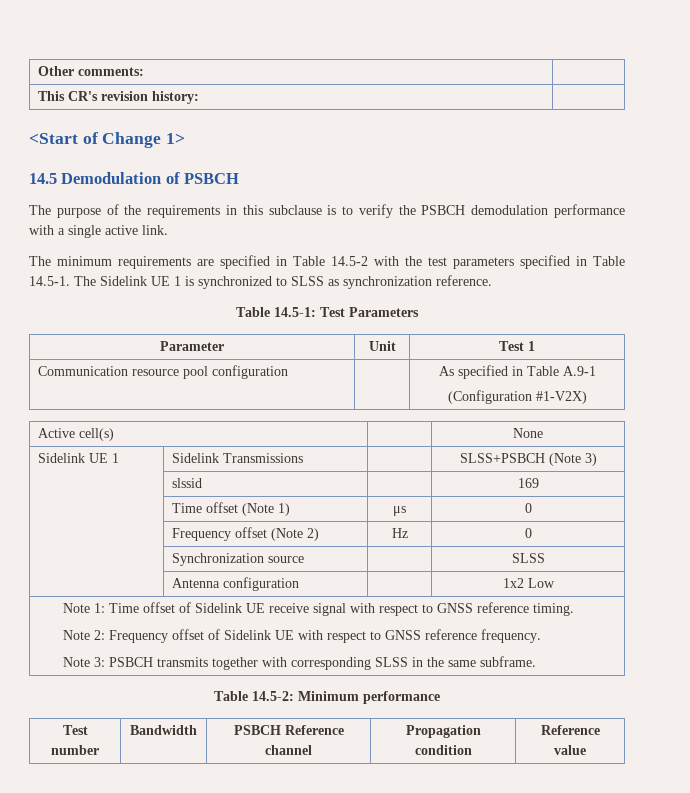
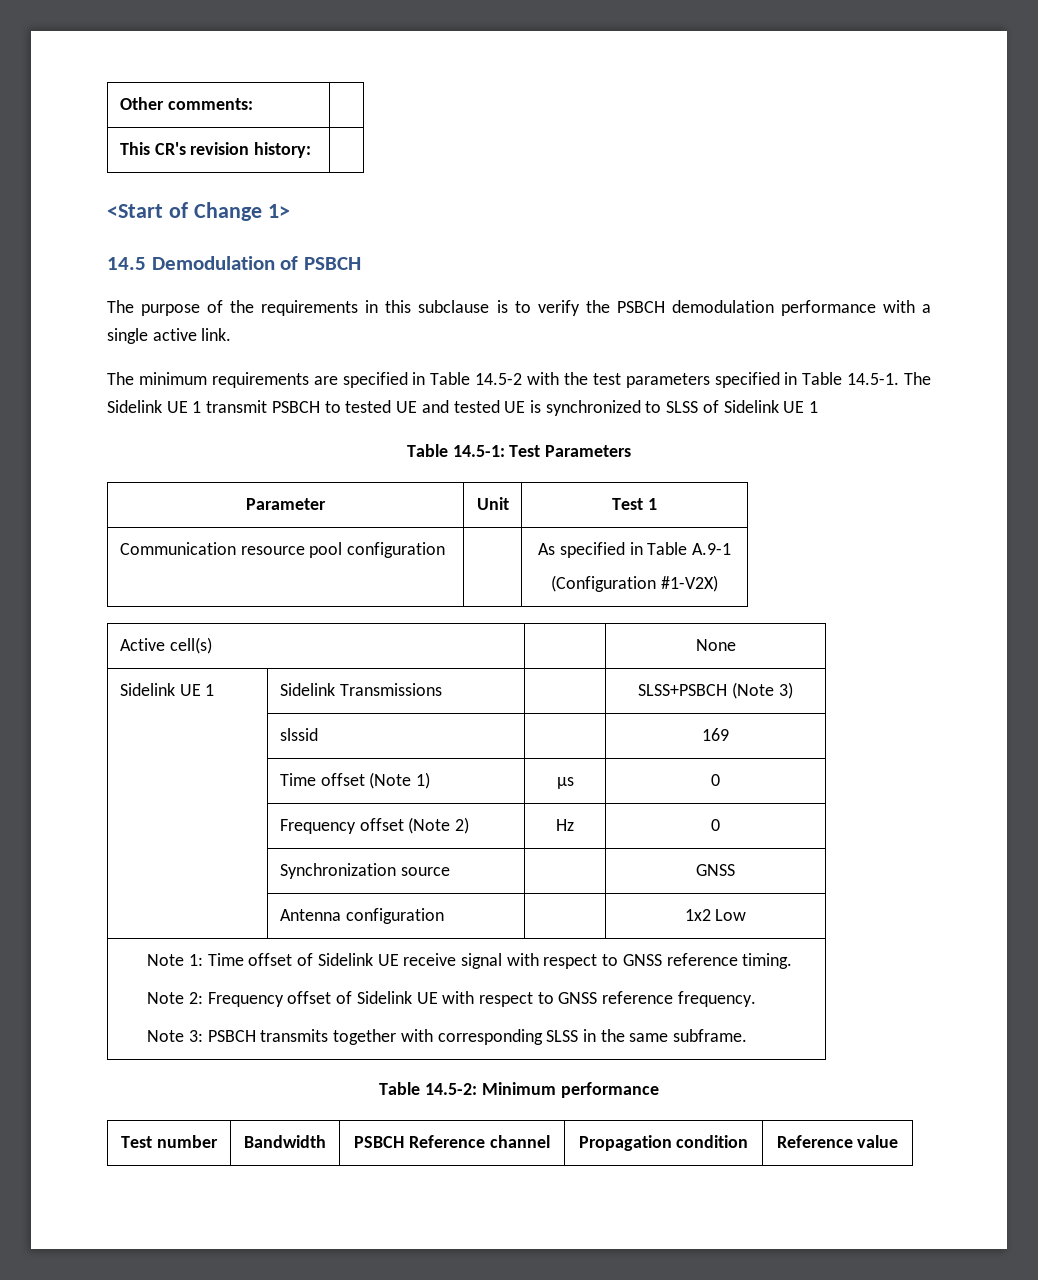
[185,275,492,289] is synchronized to SLSS as synchronization reference. -> [206,400,819,416] transmit PSBCH to tested UE and tested UE is synchronized to SLSS of Sidelink UE 1
[511,553,545,563] SLSS -> [696,864,735,876] GNSS

